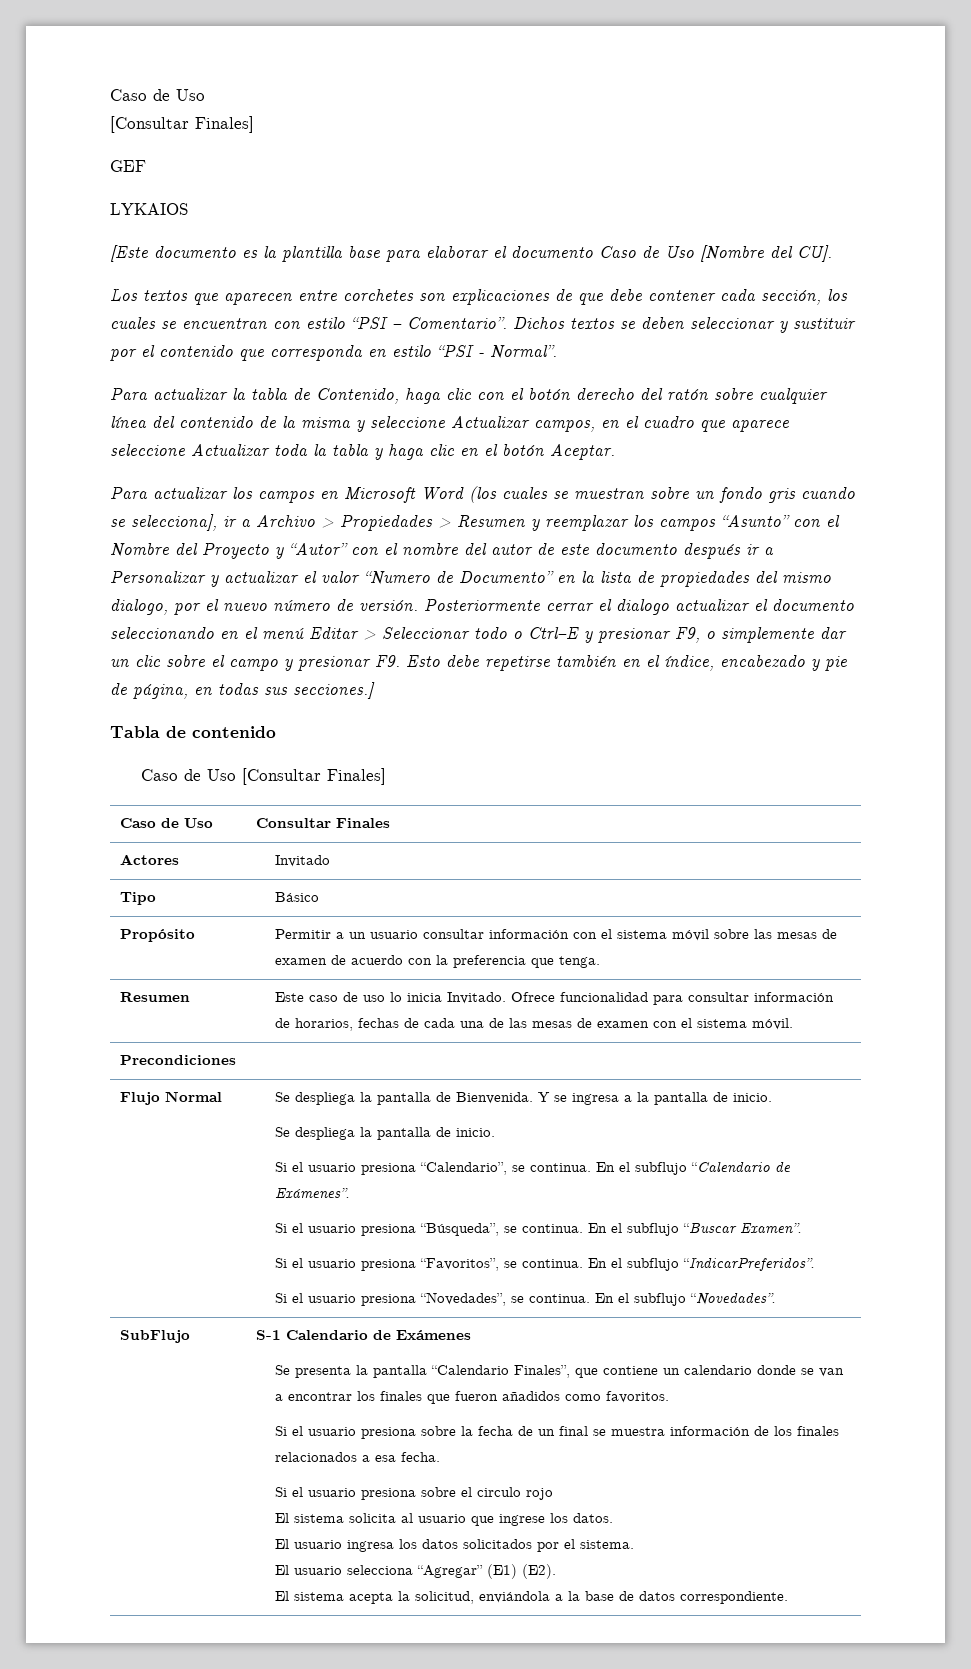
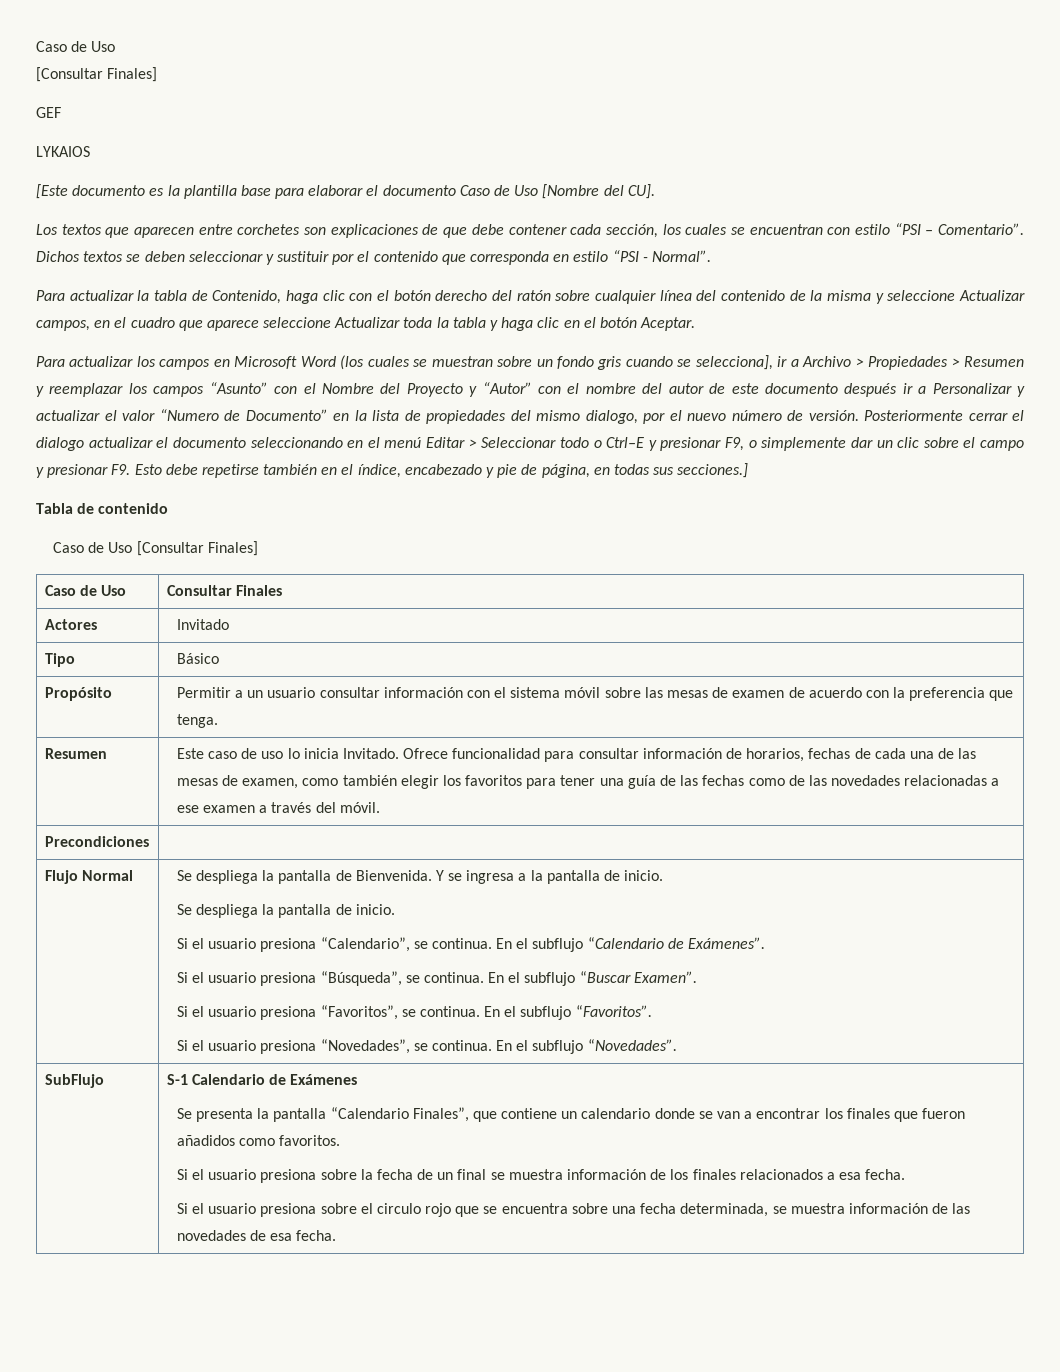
[596,1018,747,1028] examen con el sistema -> [242,775,1000,789] [176,802,336,813] examen, como también elegir los favoritos para tener una guía de las fechas como de las novedades relacionadas a ese examen a través del
[682,1257,815,1271] “IndicarPreferidos”. -> [575,1005,652,1017] “Favoritos”.
[274,1513,613,1526] [274,1539,634,1552] [274,1564,556,1579] [274,1591,788,1604] // El sistema solicita al usuario que ingrese los datos. // El usuario ingresa los datos solicitados por el sistema. // El usuario selecciona “Agregar” (E1) (E2). // El sistema acepta la solicitud, enviándola a la base de datos correspondiente. -> [455,1203,971,1217] [176,1230,337,1241] que se encuentra sobre una fecha determinada, se muestra información de las novedades de esa fecha.

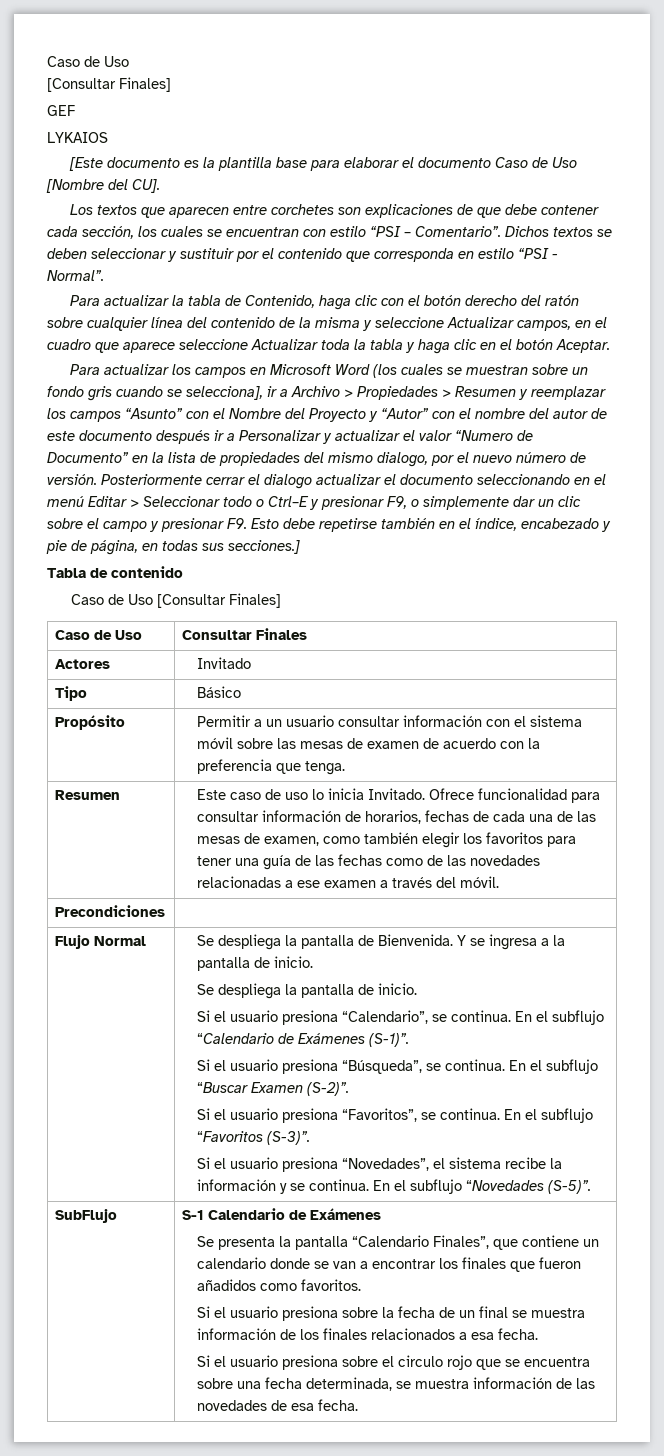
[688,937,766,949] Exámenes”. -> [297,1033,409,1047] Exámenes (S-1)”.
[633,971,697,983] Examen”. -> [250,1082,349,1096] Examen (S-2)”.
[575,1005,652,1017] “Favoritos”. -> [196,1131,310,1145] “Favoritos (S-3)”.
[413,1039,677,1054] se continua. En el subflujo “Novedades”. -> [432,1157,562,1169] [196,1179,591,1194] el sistema recibe la información y se continua. En el subflujo “Novedades (S-5)”.

